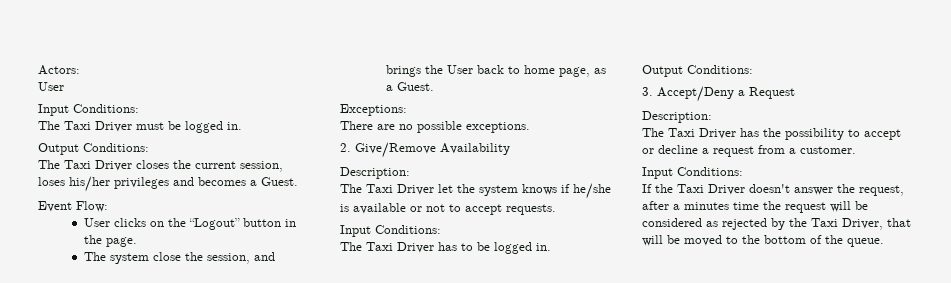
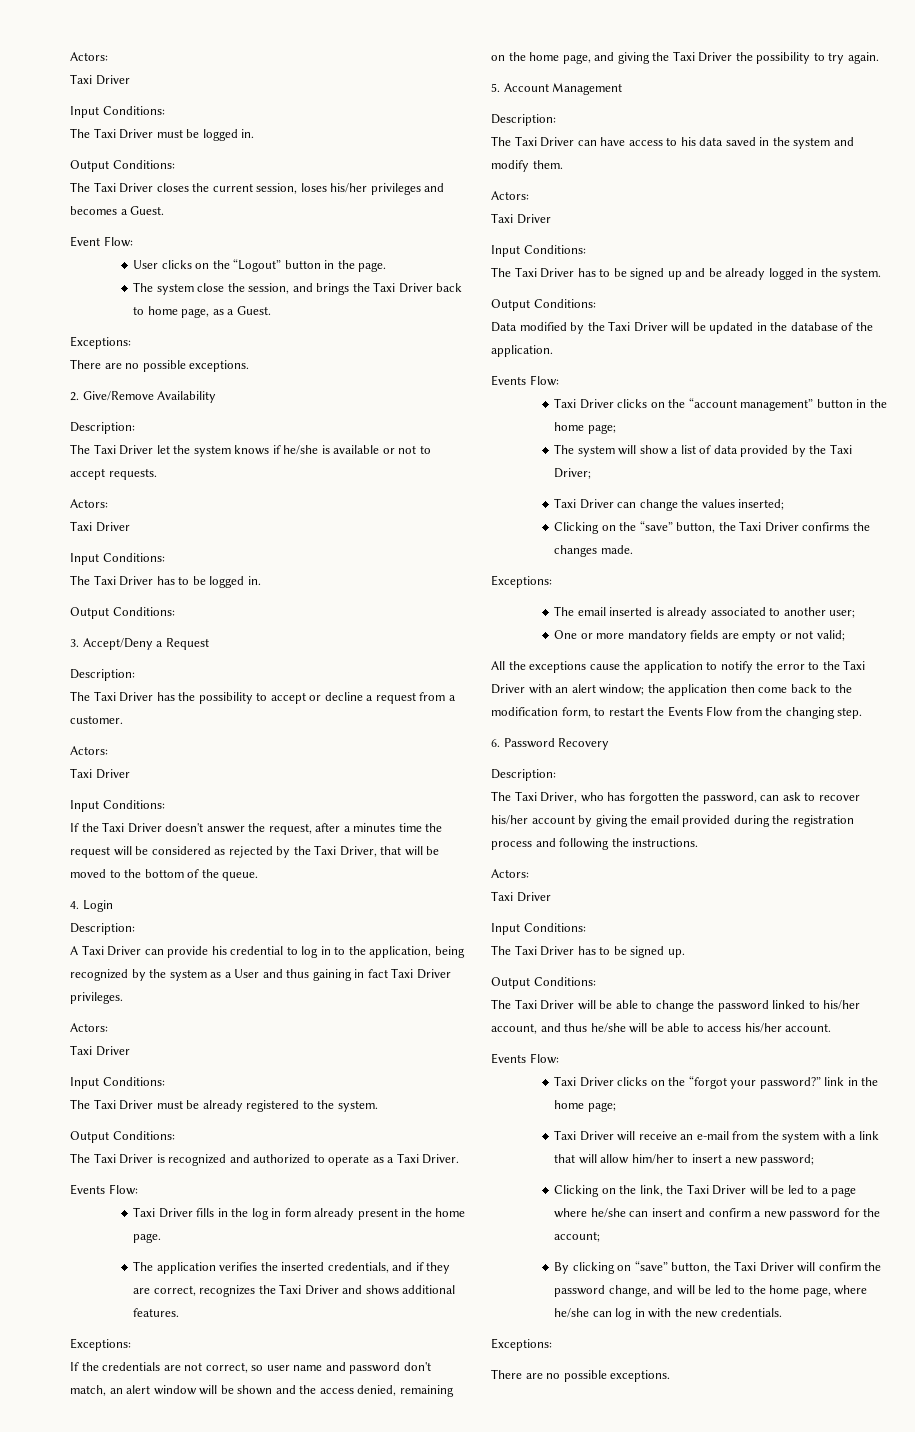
[38,65,80,75] [38,82,64,91] Actors: // User -> [70,52,108,61] [70,74,130,85] Actors: // Taxi Driver
[446,65,473,74] User -> [373,282,433,293] Taxi Driver
(556, 209) none -> [70,499,108,508] [70,521,130,532] // Actors: // Taxi Driver
(856, 150) none -> [70,746,108,755] [70,768,130,779] // Actors: // Taxi Driver
(884, 242) none -> [70,900,113,912] [70,923,135,935] [70,945,465,958] [70,968,451,981] [70,992,123,1004] [70,1023,108,1032] [70,1045,130,1056] [70,1077,165,1089] [70,1099,378,1112] [70,1131,175,1143] [70,1153,460,1166] [70,1184,138,1195] [133,1207,466,1220] [133,1233,162,1243] [133,1261,451,1274] [133,1284,456,1297] [133,1308,180,1317] [70,1338,131,1351] [70,1362,431,1374] [70,1385,454,1397] [491,51,879,64] [491,83,623,95] [491,114,556,126] [491,136,854,149] [491,160,563,172] [491,191,529,200] [491,213,551,224] [491,245,586,257] [491,267,882,280] [491,299,596,311] [491,321,873,334] [491,345,553,357] [491,375,559,386] [554,398,887,411] [554,422,616,434] [554,444,852,457] [554,468,592,479] [554,498,785,511] [554,521,870,534] [554,545,633,557] [491,575,552,588] [554,606,856,619] [554,630,845,642] [491,660,866,673] [491,684,852,696] [491,706,863,719] [491,738,610,750] [491,769,556,781] [491,791,860,804] [491,815,854,827] [491,838,699,850] [491,869,529,878] [491,891,551,902] [491,923,586,935] [491,945,685,958] [491,977,596,989] [491,999,861,1012] [491,1023,832,1034] [491,1053,559,1064] [554,1076,879,1089] [554,1100,616,1112] [554,1130,879,1143] [554,1154,815,1166] [554,1184,857,1197] [554,1208,881,1220] [554,1231,601,1242] [554,1261,882,1274] [554,1285,868,1297] [554,1308,782,1320] [491,1338,552,1351] [491,1369,671,1382] // 4. Login // Description: // A Taxi Driver can provide his credential to log in to the application, being recognized by the system as a User and thus gaining in fact Taxi Driver privileges. // Actors: // Taxi Driver // Input Conditions: // The Taxi Driver must be already registered to the system. // Output Conditions: // The Taxi Driver is recognized and authorized to operate as a Taxi Driver. // Events Flow: // Taxi Driver fills in the log in form already present in the home page. // The application verifies the inserted credentials, and if they are correct, recognizes the Taxi Driver and shows additional features. // Exceptions: // If the credentials are not correct, so user name and password don't match, an alert window will be shown and the access denied, remaining on the home page, and giving the Taxi Driver the possibility to try again. // 5. Account Management // Description: // The Taxi Driver can have access to his data saved in the system and modify them. // Actors: // Taxi Driver // Input Conditions: // The Taxi Driver has to be signed up and be already logged in the system. // Output Conditions: // Data modified by the Taxi Driver will be updated in the database of the application. // Events Flow: // Taxi Driver clicks on the “account management” button in the home page; // The system will show a list of data provided by the Taxi Driver; // Taxi Driver can change the values inserted; // Clicking on the “save” button, the Taxi Driver confirms the changes made. // Exceptions: // The email inserted is already associated to another user; // One or more mandatory fields are empty or not valid; // All the exceptions cause the application to notify the error to the Taxi Driver with an alert window; the application then come back to the modification form, to restart the Events Flow from the changing step. // 6. Password Recovery // Description: // The Taxi Driver, who has forgotten the password, can ask to recover his/her account by giving the email provided during the registration process and following the instructions. // Actors: // Taxi Driver // Input Conditions: // The Taxi Driver has to be signed up. // Output Conditions: // The Taxi Driver will be able to change the password linked to his/her account, and thus he/she will be able to access his/her account. // Events Flow: // Taxi Driver clicks on the “forgot your password?” link in the home page; // Taxi Driver will receive an e-mail from the system with a link that will allow him/her to insert a new password; // Clicking on the link, the Taxi Driver will be led to a page where he/she can insert and confirm a new password for the account; // By clicking on “save” button, the Taxi Driver will confirm the password change, and will be led to the home page, where he/she can log in with the new credentials. // Exceptions: // There are no possible exceptions.

